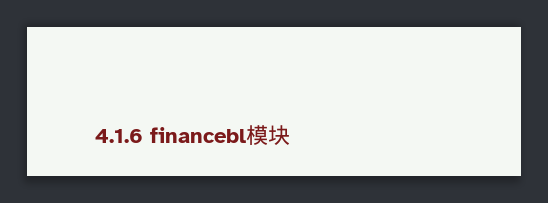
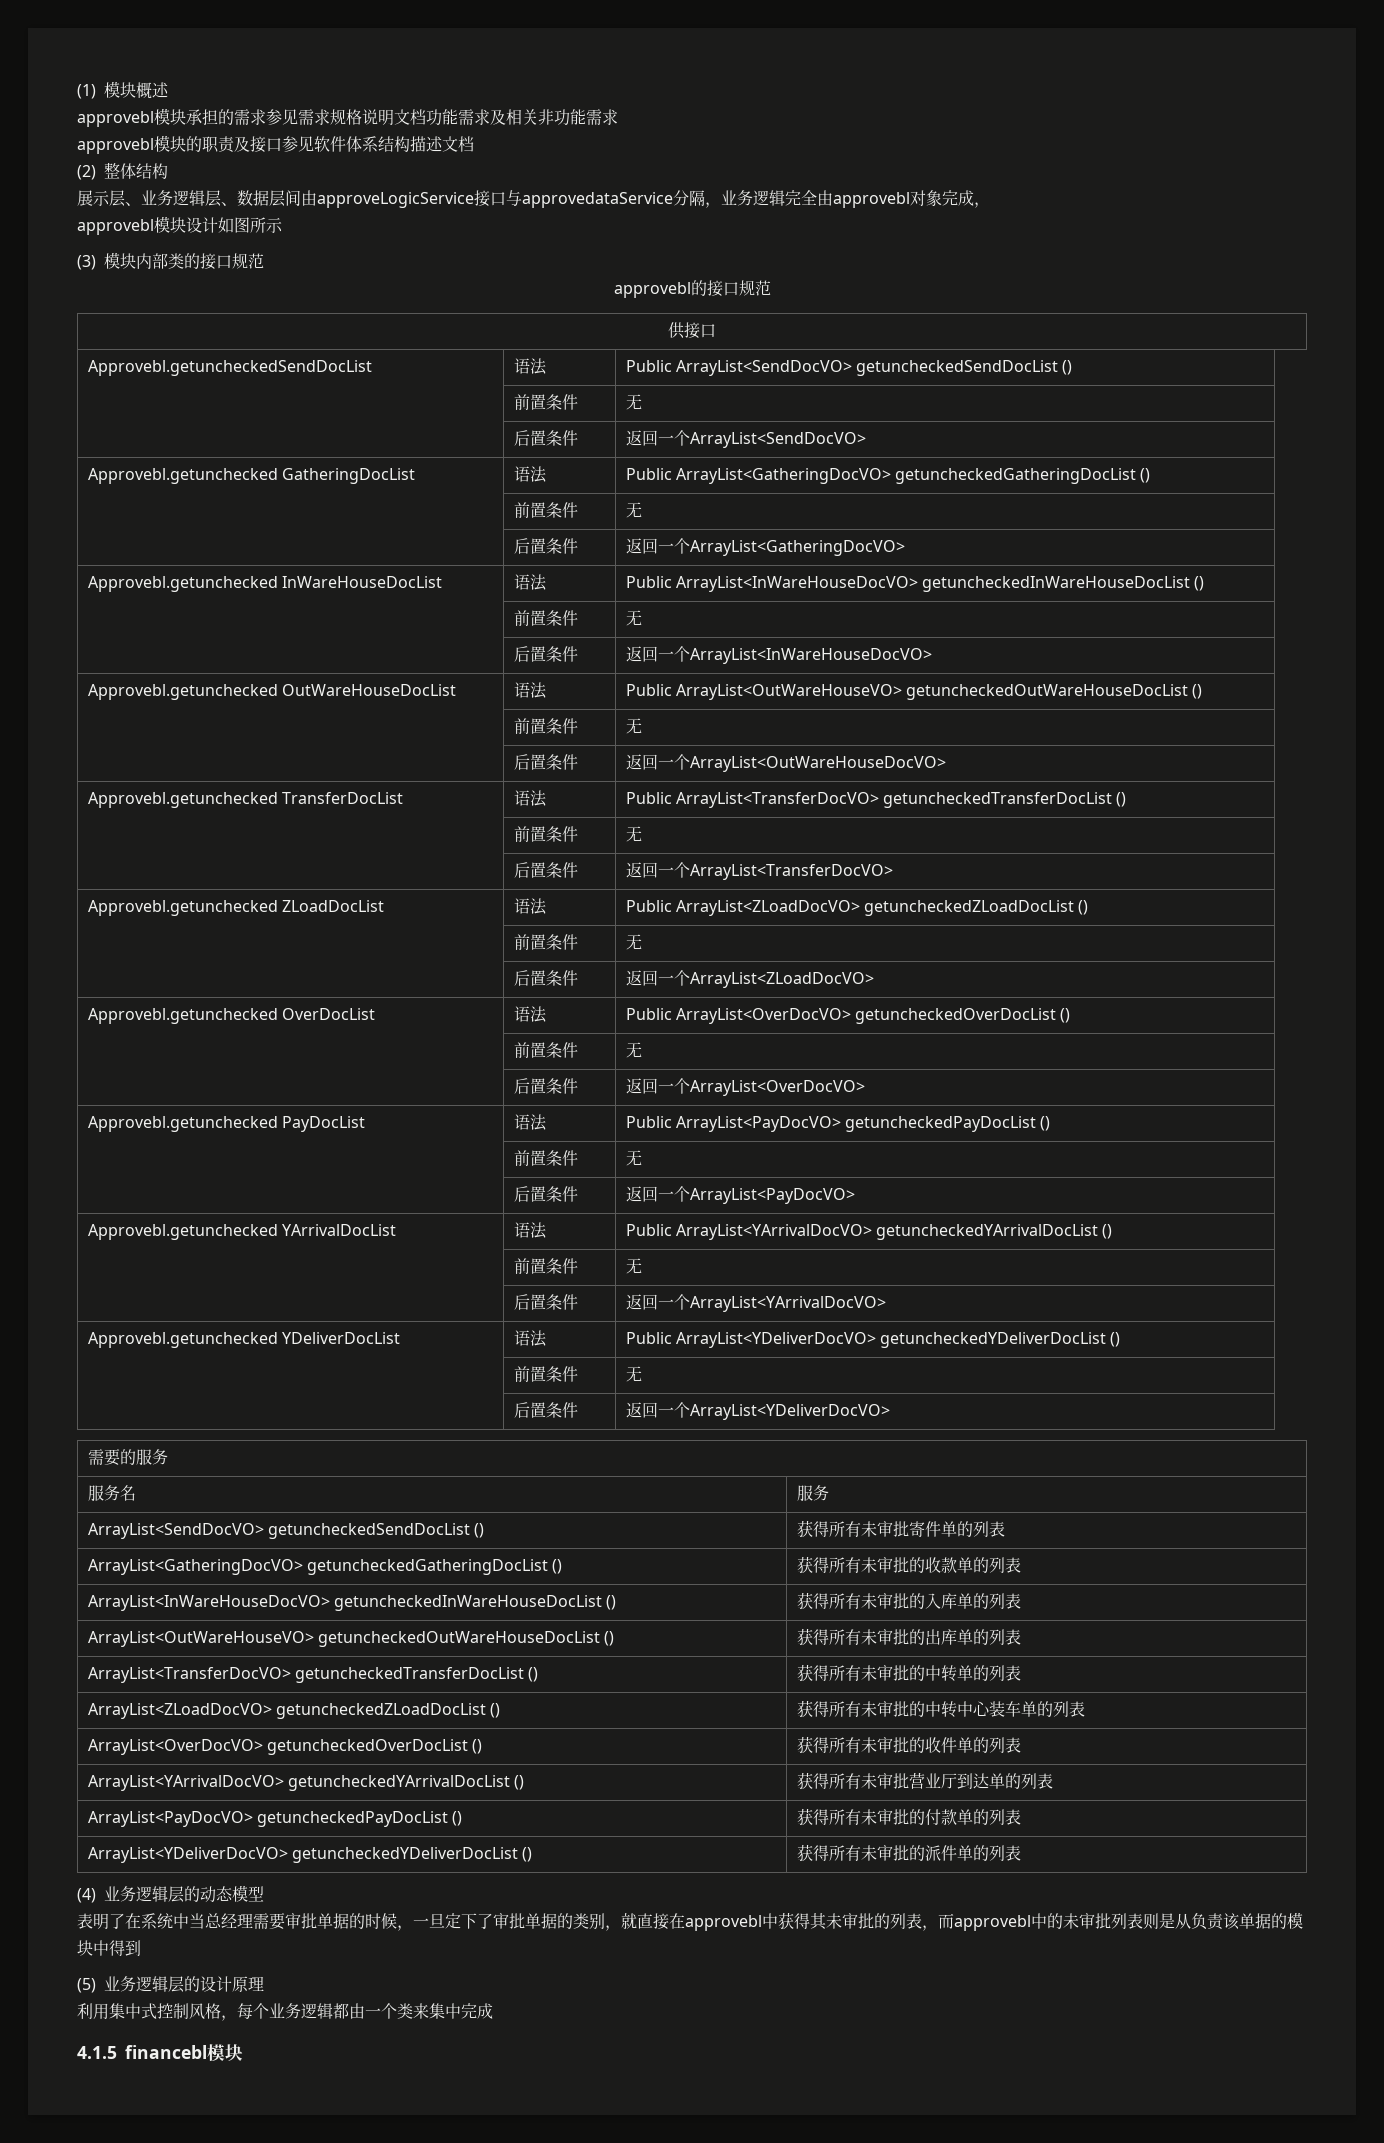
[95,129,143,143] 4.1.6 -> [77,81,169,99] [77,108,618,127] [77,135,474,154] [77,162,168,180] [77,190,990,208] [77,216,283,235] [77,252,264,270] [613,280,771,298] [668,322,716,339] [87,360,372,376] [513,358,547,375] [625,360,1073,376] [513,394,578,410] [625,394,642,410] [513,430,578,446] [625,430,866,448] [87,468,415,484] [513,466,547,483] [625,468,1151,484] [513,502,578,518] [625,502,642,518] [513,538,578,554] [625,538,905,556] [87,576,442,592] [513,574,547,591] [625,576,1205,592] [513,610,578,626] [625,610,642,626] [513,646,578,662] [625,646,932,664] [87,684,456,700] [513,682,547,699] [625,684,1203,700] [513,718,578,734] [625,718,642,734] [513,754,578,770] [625,754,946,772] [87,792,403,808] [513,790,547,807] [625,792,1127,808] [513,826,578,842] [625,826,642,842] [513,862,578,878] [625,862,893,880] [87,900,384,916] [513,898,547,915] [625,900,1089,916] [513,934,578,950] [625,934,642,950] [513,970,578,986] [625,970,874,988] [87,1008,375,1024] [513,1006,547,1023] [625,1008,1071,1024] [513,1042,578,1058] [625,1042,642,1058] [513,1078,578,1094] [625,1078,865,1096] [87,1116,365,1132] [513,1114,547,1131] [625,1116,1051,1132] [513,1150,578,1166] [625,1150,642,1166] [513,1186,578,1202] [625,1186,855,1204] [87,1224,396,1240] [513,1222,547,1239] [625,1224,1113,1240] [513,1258,578,1274] [625,1258,642,1274] [513,1294,578,1310] [625,1294,886,1312] [87,1332,400,1348] [513,1330,547,1347] [625,1332,1121,1348] [513,1366,578,1382] [625,1366,642,1382] [513,1402,578,1418] [625,1402,890,1420] [87,1449,168,1466] [87,1485,136,1501] [796,1485,829,1501] [87,1523,485,1539] [796,1520,1005,1537] [87,1559,563,1575] [796,1556,1021,1573] [87,1595,617,1611] [796,1592,1021,1609] [87,1631,615,1647] [796,1628,1021,1645] [87,1667,539,1683] [796,1664,1021,1682] [87,1703,501,1719] [796,1700,1085,1718] [87,1739,483,1755] [796,1736,1021,1753] [87,1775,525,1791] [796,1772,1053,1789] [87,1811,463,1827] [796,1808,1021,1826] [87,1847,533,1863] [796,1844,1021,1861] [77,1885,264,1903] [77,1912,1303,1931] [77,1940,141,1956] [77,1976,264,1993] [77,2003,493,2021] [77,2046,117,2059] (1)模块概述 // approvebl模块承担的需求参见需求规格说明文档功能需求及相关非功能需求 // approvebl模块的职责及接口参见软件体系结构描述文档 // (2)整体结构 // 展示层、业务逻辑层、数据层间由approveLogicService接口与approvedataService分隔，业务逻辑完全由approvebl对象完成， // approvebl模块设计如图所示 // (3)模块内部类的接口规范 // approvebl的接口规范 // 供接口 // Approvebl.getuncheckedSendDocList | 语法 | Public ArrayList<SendDocVO> getuncheckedSendDocList () // | 前置条件 | 无 // | 后置条件 | 返回一个ArrayList<SendDocVO> // Approvebl.getunchecked GatheringDocList | 语法 | Public ArrayList<GatheringDocVO> getuncheckedGatheringDocList () // | 前置条件 | 无 // | 后置条件 | 返回一个ArrayList<GatheringDocVO> // Approvebl.getunchecked InWareHouseDocList | 语法 | Public ArrayList<InWareHouseDocVO> getuncheckedInWareHouseDocList () // | 前置条件 | 无 // | 后置条件 | 返回一个ArrayList<InWareHouseDocVO> // Approvebl.getunchecked OutWareHouseDocList | 语法 | Public ArrayList<OutWareHouseVO> getuncheckedOutWareHouseDocList () // | 前置条件 | 无 // | 后置条件 | 返回一个ArrayList<OutWareHouseDocVO> // Approvebl.getunchecked TransferDocList | 语法 | Public ArrayList<TransferDocVO> getuncheckedTransferDocList () // | 前置条件 | 无 // | 后置条件 | 返回一个ArrayList<TransferDocVO> // Approvebl.getunchecked ZLoadDocList | 语法 | Public ArrayList<ZLoadDocVO> getuncheckedZLoadDocList () // | 前置条件 | 无 // | 后置条件 | 返回一个ArrayList<ZLoadDocVO> // Approvebl.getunchecked OverDocList | 语法 | Public ArrayList<OverDocVO> getuncheckedOverDocList () // | 前置条件 | 无 // | 后置条件 | 返回一个ArrayList<OverDocVO> // Approvebl.getunchecked PayDocList | 语法 | Public ArrayList<PayDocVO> getuncheckedPayDocList () // | 前置条件 | 无 // | 后置条件 | 返回一个ArrayList<PayDocVO> // Approvebl.getunchecked YArrivalDocList | 语法 | Public ArrayList<YArrivalDocVO> getuncheckedYArrivalDocList () // | 前置条件 | 无 // | 后置条件 | 返回一个ArrayList<YArrivalDocVO> // Approvebl.getunchecked YDeliverDocList | 语法 | Public ArrayList<YDeliverDocVO> getuncheckedYDeliverDocList () // | 前置条件 | 无 // | 后置条件 | 返回一个ArrayList<YDeliverDocVO> // 需要的服务 // 服务名 | 服务 // ArrayList<SendDocVO> getuncheckedSendDocList () | 获得所有未审批寄件单的列表 // ArrayList<GatheringDocVO> getuncheckedGatheringDocList () | 获得所有未审批的收款单的列表 // ArrayList<InWareHouseDocVO> getuncheckedInWareHouseDocList () | 获得所有未审批的入库单的列表 // ArrayList<OutWareHouseVO> getuncheckedOutWareHouseDocList () | 获得所有未审批的出库单的列表 // ArrayList<TransferDocVO> getuncheckedTransferDocList () | 获得所有未审批的中转单的列表 // ArrayList<ZLoadDocVO> getuncheckedZLoadDocList () | 获得所有未审批的中转中心装车单的列表 // ArrayList<OverDocVO> getuncheckedOverDocList () | 获得所有未审批的收件单的列表 // ArrayList<YArrivalDocVO> getuncheckedYArrivalDocList () | 获得所有未审批营业厅到达单的列表 // ArrayList<PayDocVO> getuncheckedPayDocList () | 获得所有未审批的付款单的列表 // ArrayList<YDeliverDocVO> getuncheckedYDeliverDocList () | 获得所有未审批的派件单的列表 // (4)业务逻辑层的动态模型 // 表明了在系统中当总经理需要审批单据的时候，一旦定下了审批单据的类别，就直接在approvebl中获得其未审批的列表，而approvebl中的未审批列表则是从负责该单据的模块中得到 // (5)业务逻辑层的设计原理 // 利用集中式控制风格，每个业务逻辑都由一个类来集中完成 // 4.1.5

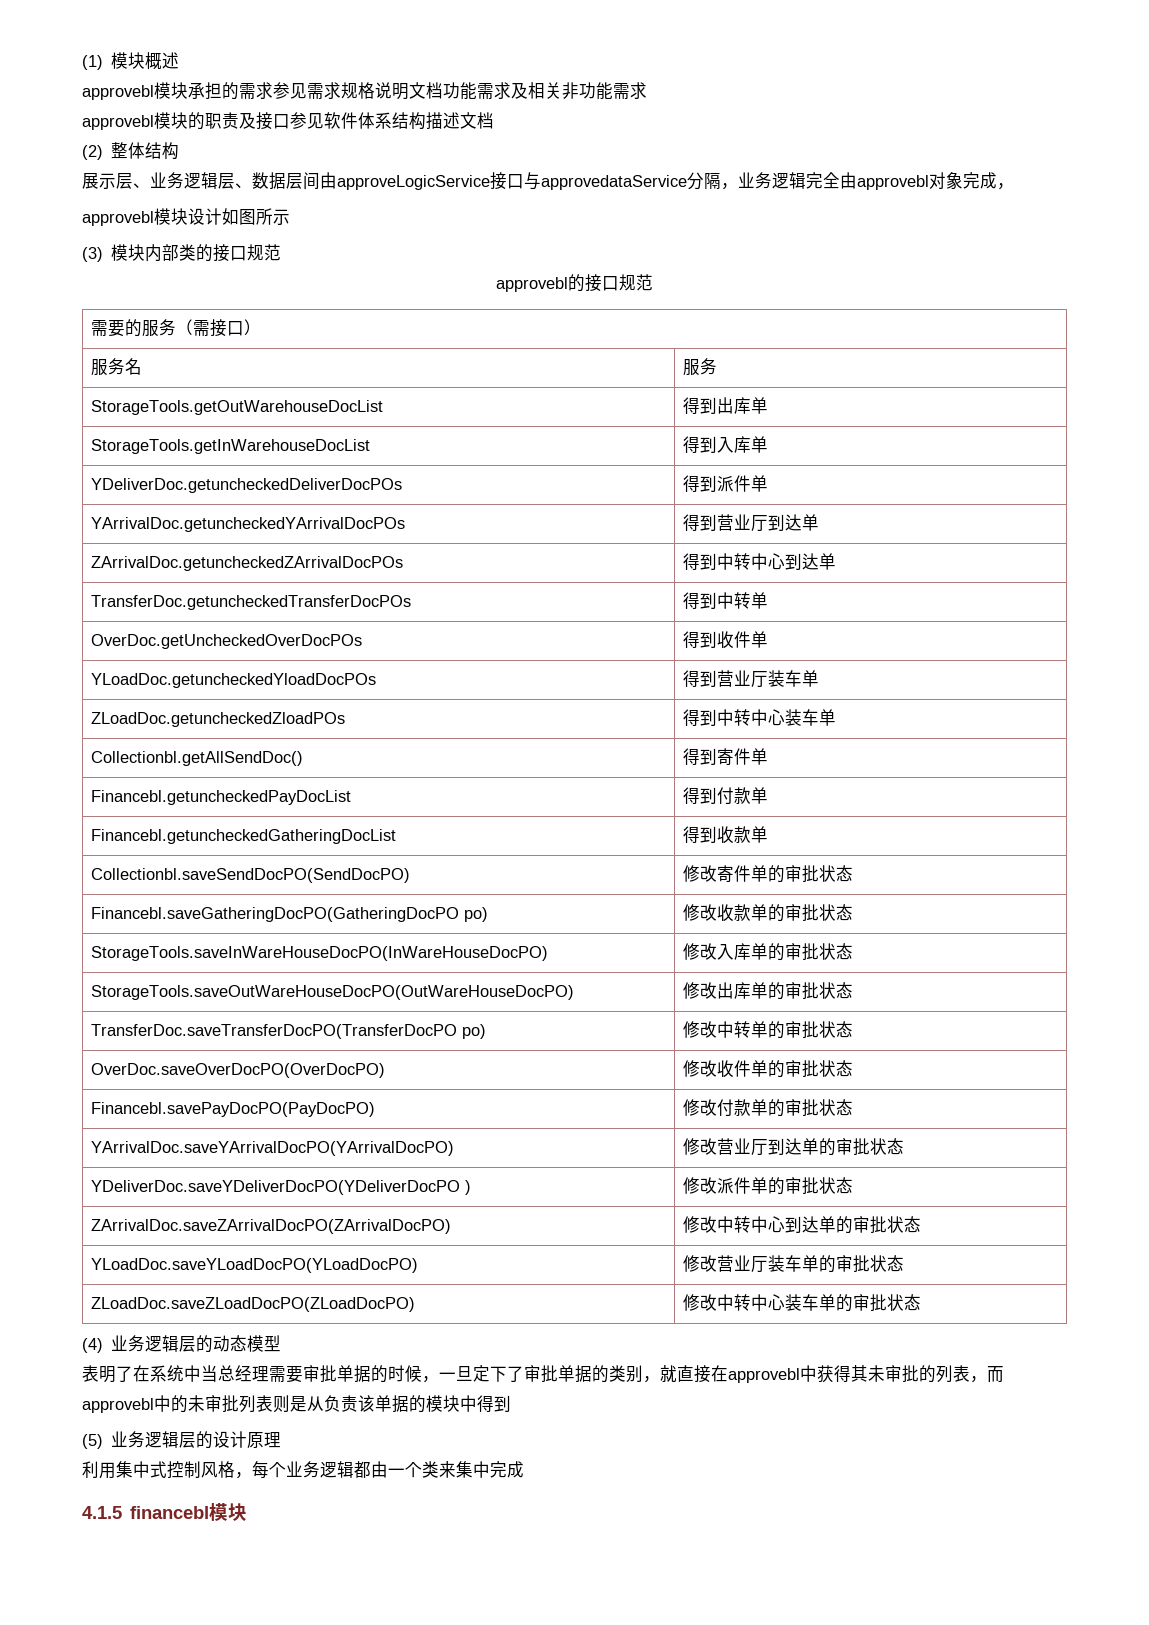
[668,322,716,339] [87,360,372,376] [513,358,547,375] [625,360,1073,376] [513,394,578,410] [625,394,642,410] [513,430,578,446] [625,430,866,448] [87,468,415,484] [513,466,547,483] [625,468,1151,484] [513,502,578,518] [625,502,642,518] [513,538,578,554] [625,538,905,556] [87,576,442,592] [513,574,547,591] [625,576,1205,592] [513,610,578,626] [625,610,642,626] [513,646,578,662] [625,646,932,664] [87,684,456,700] [513,682,547,699] [625,684,1203,700] [513,718,578,734] [625,718,642,734] [513,754,578,770] [625,754,946,772] [87,792,403,808] [513,790,547,807] [625,792,1127,808] [513,826,578,842] [625,826,642,842] [513,862,578,878] [625,862,893,880] [87,900,384,916] [513,898,547,915] [625,900,1089,916] [513,934,578,950] [625,934,642,950] [513,970,578,986] [625,970,874,988] [87,1008,375,1024] [513,1006,547,1023] [625,1008,1071,1024] [513,1042,578,1058] [625,1042,642,1058] [513,1078,578,1094] [625,1078,865,1096] [87,1116,365,1132] [513,1114,547,1131] [625,1116,1051,1132] [513,1150,578,1166] [625,1150,642,1166] [513,1186,578,1202] [625,1186,855,1204] [87,1224,396,1240] [513,1222,547,1239] [625,1224,1113,1240] [513,1258,578,1274] [625,1258,642,1274] [513,1294,578,1310] [625,1294,886,1312] [87,1332,400,1348] [513,1330,547,1347] [625,1332,1121,1348] [513,1366,578,1382] [625,1366,642,1382] [513,1402,578,1418] [625,1402,890,1420] // 供接口 // Approvebl.getuncheckedSendDocList | 语法 | Public ArrayList<SendDocVO> getuncheckedSendDocList () // | 前置条件 | 无 // | 后置条件 | 返回一个ArrayList<SendDocVO> // Approvebl.getunchecked GatheringDocList | 语法 | Public ArrayList<GatheringDocVO> getuncheckedGatheringDocList () // | 前置条件 | 无 // | 后置条件 | 返回一个ArrayList<GatheringDocVO> // Approvebl.getunchecked InWareHouseDocList | 语法 | Public ArrayList<InWareHouseDocVO> getuncheckedInWareHouseDocList () // | 前置条件 | 无 // | 后置条件 | 返回一个ArrayList<InWareHouseDocVO> // Approvebl.getunchecked OutWareHouseDocList | 语法 | Public ArrayList<OutWareHouseVO> getuncheckedOutWareHouseDocList () // | 前置条件 | 无 // | 后置条件 | 返回一个ArrayList<OutWareHouseDocVO> // Approvebl.getunchecked TransferDocList | 语法 | Public ArrayList<TransferDocVO> getuncheckedTransferDocList () // | 前置条件 | 无 // | 后置条件 | 返回一个ArrayList<TransferDocVO> // Approvebl.getunchecked ZLoadDocList | 语法 | Public ArrayList<ZLoadDocVO> getuncheckedZLoadDocList () // | 前置条件 | 无 // | 后置条件 | 返回一个ArrayList<ZLoadDocVO> // Approvebl.getunchecked OverDocList | 语法 | Public ArrayList<OverDocVO> getuncheckedOverDocList () // | 前置条件 | 无 // | 后置条件 | 返回一个ArrayList<OverDocVO> // Approvebl.getunchecked PayDocList | 语法 | Public ArrayList<PayDocVO> getuncheckedPayDocList () // | 前置条件 | 无 // | 后置条件 | 返回一个ArrayList<PayDocVO> // Approvebl.getunchecked YArrivalDocList | 语法 | Public ArrayList<YArrivalDocVO> getuncheckedYArrivalDocList () // | 前置条件 | 无 // | 后置条件 | 返回一个ArrayList<YArrivalDocVO> // Approvebl.getunchecked YDeliverDocList | 语法 | Public ArrayList<YDeliverDocVO> getuncheckedYDeliverDocList () // | 前置条件 | 无 // | 后置条件 | 返回一个ArrayList<YDeliverDocVO> -> (653, 282) none
(168, 1457) none -> [176,319,262,337] （需接口）
[87,1523,485,1539] [796,1520,1005,1537] [87,1559,563,1575] [796,1556,1021,1573] [87,1595,617,1611] [796,1592,1021,1609] [87,1631,615,1647] [796,1628,1021,1645] [87,1667,539,1683] [796,1664,1021,1682] [87,1703,501,1719] [796,1700,1085,1718] [87,1739,483,1755] [796,1736,1021,1753] [87,1775,525,1791] [796,1772,1053,1789] [87,1811,463,1827] [796,1808,1021,1826] [87,1847,533,1863] [796,1844,1021,1861] ArrayList<SendDocVO> getuncheckedSendDocList () | 获得所有未审批寄件单的列表 // ArrayList<GatheringDocVO> getuncheckedGatheringDocList () | 获得所有未审批的收款单的列表 // ArrayList<InWareHouseDocVO> getuncheckedInWareHouseDocList () | 获得所有未审批的入库单的列表 // ArrayList<OutWareHouseVO> getuncheckedOutWareHouseDocList () | 获得所有未审批的出库单的列表 // ArrayList<TransferDocVO> getuncheckedTransferDocList () | 获得所有未审批的中转单的列表 // ArrayList<ZLoadDocVO> getuncheckedZLoadDocList () | 获得所有未审批的中转中心装车单的列表 // ArrayList<OverDocVO> getuncheckedOverDocList () | 获得所有未审批的收件单的列表 // ArrayList<YArrivalDocVO> getuncheckedYArrivalDocList () | 获得所有未审批营业厅到达单的列表 // ArrayList<PayDocVO> getuncheckedPayDocList () | 获得所有未审批的付款单的列表 // ArrayList<YDeliverDocVO> getuncheckedYDeliverDocList () | 获得所有未审批的派件单的列表 -> [91,400,384,415] [683,397,769,414] [91,439,371,454] [683,436,769,453] [91,478,403,493] [683,475,769,492] [91,517,406,532] [683,514,820,531] [91,556,404,571] [683,553,837,570] [91,595,412,610] [683,592,769,609] [91,634,363,649] [683,631,769,649] [91,673,377,688] [683,670,820,687] [91,712,346,727] [683,709,837,726] [91,751,304,766] [683,748,769,766] [91,790,352,805] [683,787,769,805] [91,829,397,844] [683,826,769,844] [91,868,411,883] [683,865,854,883] [91,907,489,922] [683,904,854,922] [91,946,549,961] [683,943,854,961] [91,985,575,1000] [683,982,854,1000] [91,1024,487,1039] [683,1021,854,1039] [91,1063,386,1078] [683,1060,854,1078] [91,1102,376,1117] [683,1099,854,1117] [91,1141,455,1156] [683,1138,905,1156] [91,1180,472,1195] [683,1177,854,1195] [91,1219,452,1234] [683,1216,922,1234] [91,1258,419,1273] [683,1255,905,1273] [91,1297,416,1312] [683,1294,922,1312] StorageTools.getOutWarehouseDocList | 得到出库单 // StorageTools.getInWarehouseDocList | 得到入库单 // YDeliverDoc.getuncheckedDeliverDocPOs | 得到派件单 // YArrivalDoc.getuncheckedYArrivalDocPOs | 得到营业厅到达单 // ZArrivalDoc.getuncheckedZArrivalDocPOs | 得到中转中心到达单 // TransferDoc.getuncheckedTransferDocPOs | 得到中转单 // OverDoc.getUncheckedOverDocPOs | 得到收件单 // YLoadDoc.getuncheckedYloadDocPOs | 得到营业厅装车单 // ZLoadDoc.getuncheckedZloadPOs | 得到中转中心装车单 // Collectionbl.getAllSendDoc() | 得到寄件单 // Financebl.getuncheckedPayDocList | 得到付款单 // Financebl.getuncheckedGatheringDocList | 得到收款单 // Collectionbl.saveSendDocPO(SendDocPO) | 修改寄件单的审批状态 // Financebl.saveGatheringDocPO(GatheringDocPO po) | 修改收款单的审批状态 // StorageTools.saveInWareHouseDocPO(InWareHouseDocPO) | 修改入库单的审批状态 // StorageTools.saveOutWareHouseDocPO(OutWareHouseDocPO) | 修改出库单的审批状态 // TransferDoc.saveTransferDocPO(TransferDocPO po) | 修改中转单的审批状态 // OverDoc.saveOverDocPO(OverDocPO) | 修改收件单的审批状态 // Financebl.savePayDocPO(PayDocPO) | 修改付款单的审批状态 // YArrivalDoc.saveYArrivalDocPO(YArrivalDocPO) | 修改营业厅到达单的审批状态 // YDeliverDoc.saveYDeliverDocPO(YDeliverDocPO ) | 修改派件单的审批状态 // ZArrivalDoc.saveZArrivalDocPO(ZArrivalDocPO) | 修改中转中心到达单的审批状态 // YLoadDoc.saveYLoadDocPO(YLoadDocPO) | 修改营业厅装车单的审批状态 // ZLoadDoc.saveZLoadDocPO(ZLoadDocPO) | 修改中转中心装车单的审批状态

